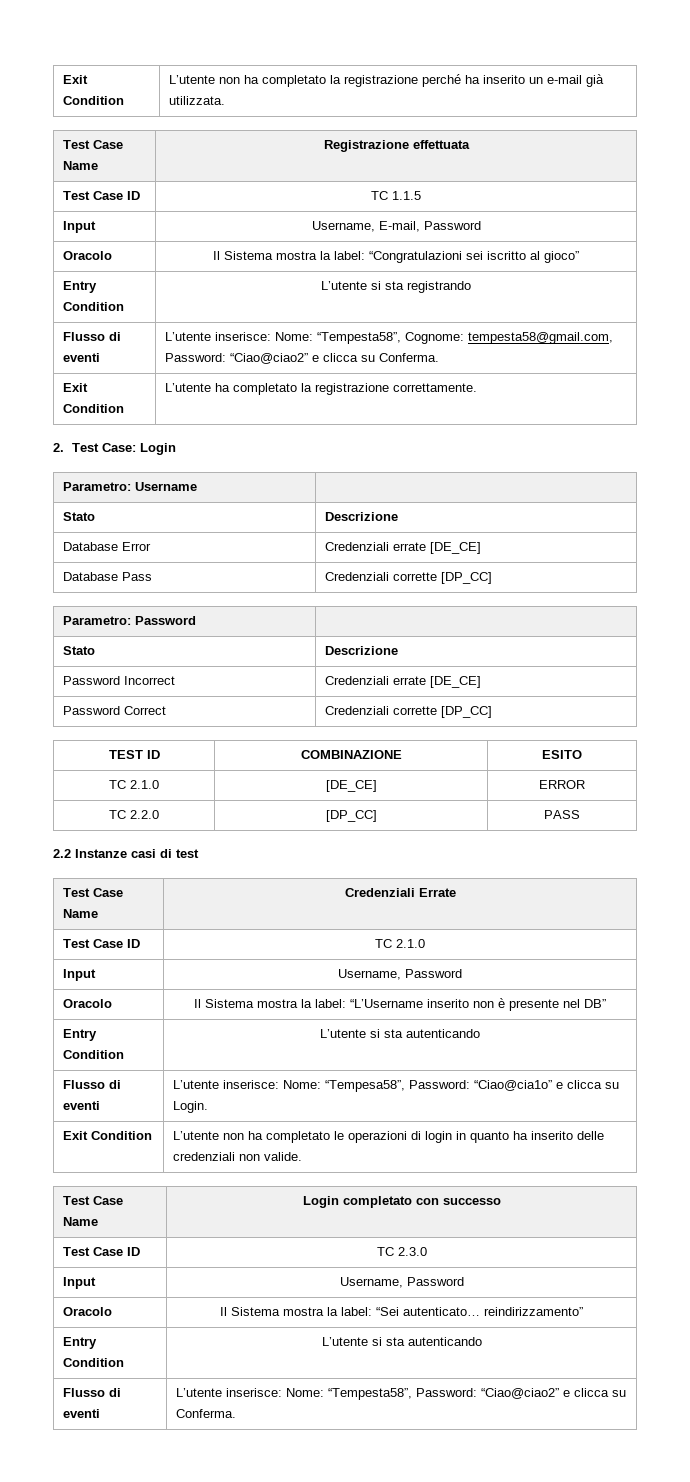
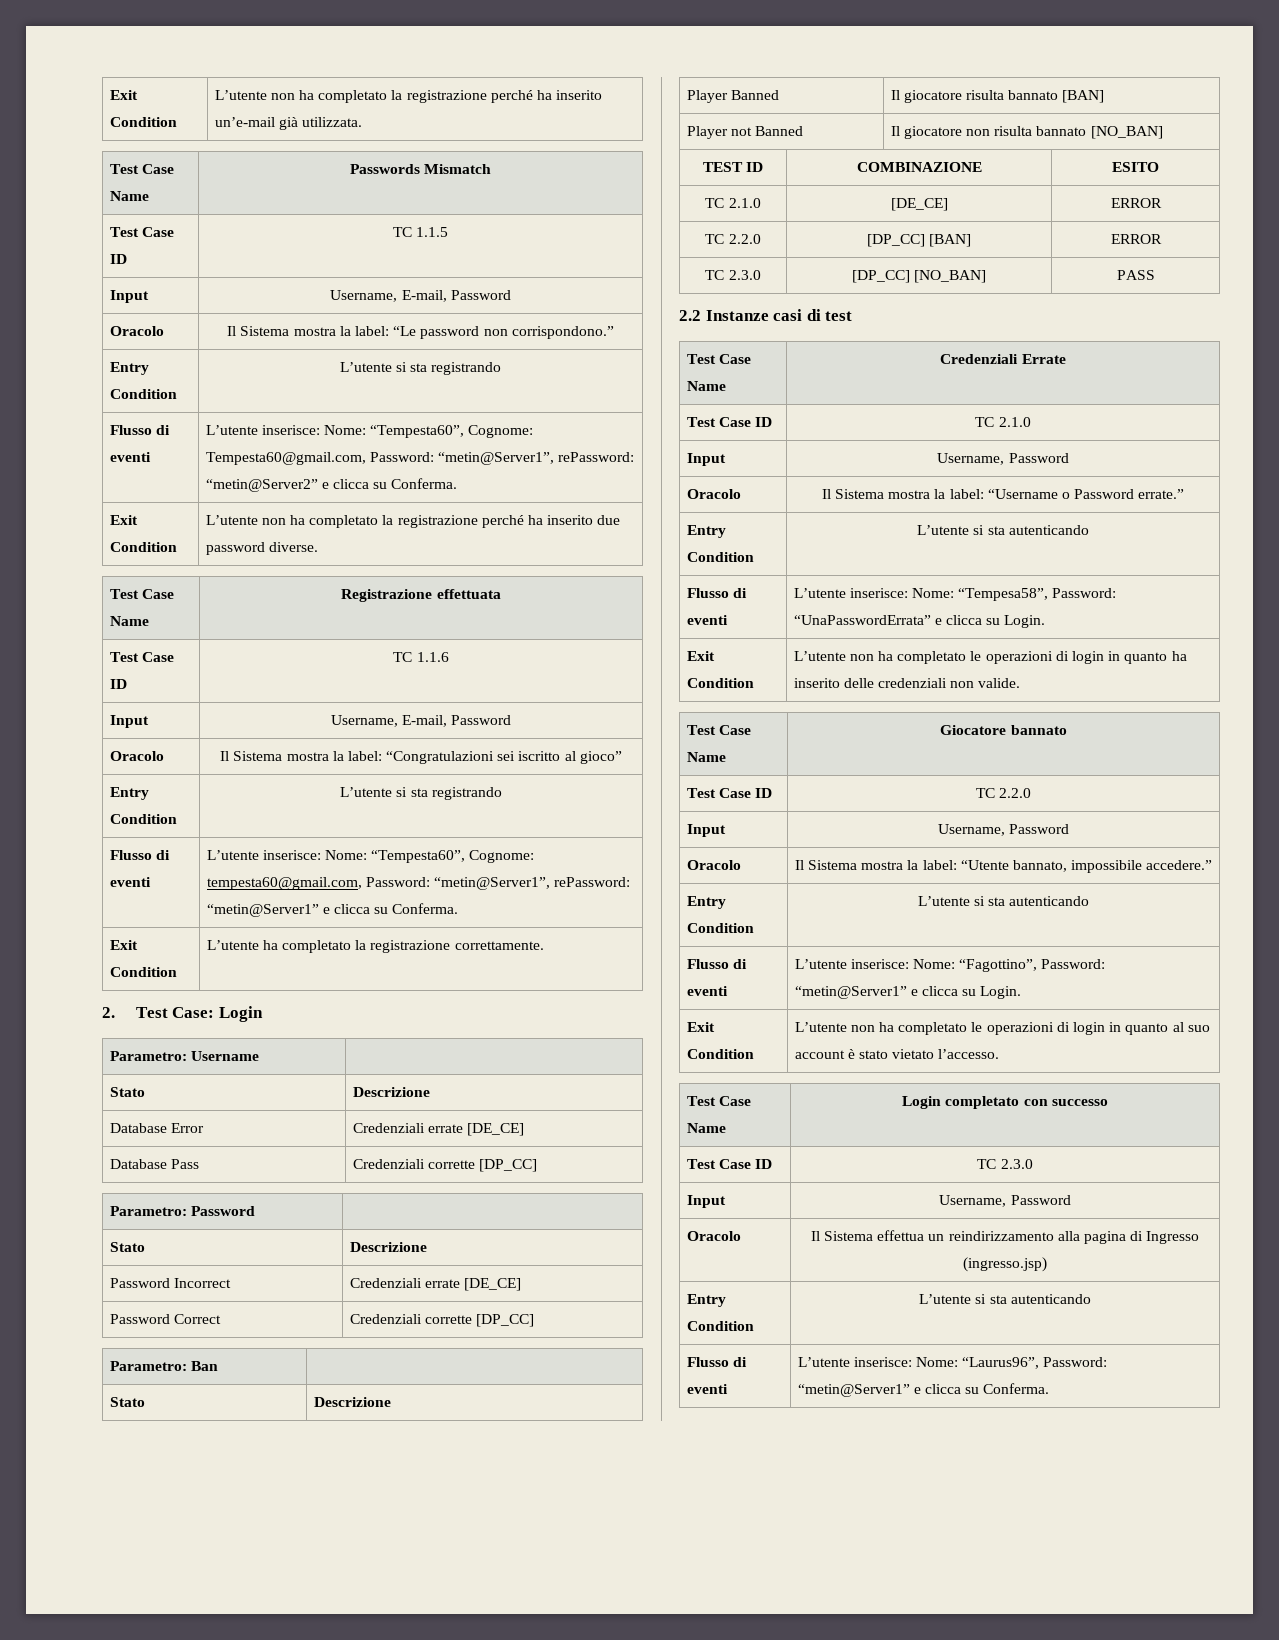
[528,75,582,84] un e-mail -> [214,117,275,127] un’e-mail
(225, 100) none -> [109,164,174,174] [109,191,149,201] [349,164,492,174] [109,227,174,237] [109,254,127,264] [392,227,449,237] [109,290,149,303] [330,290,511,302] [109,326,164,336] [227,326,614,339] [109,362,149,375] [109,389,177,399] [339,362,502,375] [109,425,170,435] [109,452,151,462] [205,425,534,438] [205,452,635,465] [205,478,458,492] [109,515,138,525] [109,542,177,552] [205,515,621,528] [205,542,318,555] // Test Case Name | Passwords Mismatch // Test Case ID | TC 1.1.5 // Input | Username, E-mail, Password // Oracolo | Il Sistema mostra la label: “Le password non corrispondono.” // Entry Condition | L’utente si sta registrando // Flusso di eventi | L’utente inserisce: Nome: “Tempesta60”, Cognome: Tempesta60@gmail.com, Password: “metin@Server1”, rePassword: “metin@Server2” e clicca su Conferma. // Exit Condition | L’utente non ha completato la registrazione perché ha inserito due password diverse.
[391,191,421,200] 1.1.5 -> [416,652,449,662] 1.1.6
[316,332,613,344] [164,353,308,364] “Tempesta58”, Cognome: tempesta58@gmail.com, Password: “Ciao@ciao2” -> [371,850,535,863] [206,877,631,890] [206,904,319,917] “Tempesta60”, Cognome: tempesta60@gmail.com, Password: “metin@Server1”, rePassword: “metin@Server1”
(492, 712) none -> [109,1361,218,1371] [109,1397,145,1407] [313,1397,391,1407] [686,90,779,103] [890,90,1105,103] [686,126,804,139] [890,126,1163,139] // Parametro: Ban | // Stato | Descrizione // Player Banned | Il giocatore risulta bannato [BAN] // Player not Banned | Il giocatore non risulta bannato [NO_BAN]
(377, 816) none -> [929,234,972,247] [1110,234,1162,244] [705,270,761,280] [851,270,987,283] [BAN] | ERROR // TC 2.3.0 | [DP_CC] [NO_BAN]
[349,998,606,1011] “L’Username inserito non è presente nel DB” -> [987,489,1185,499] “Username o Password errate.”
[473,1080,552,1091] “Ciao@cia1o” -> [793,615,931,625] “UnaPasswordErrata”
(302, 1156) none -> [686,725,751,735] [686,752,726,762] [940,725,1067,735] [686,788,773,798] [975,788,1032,798] [686,824,726,837] [937,824,1070,836] [686,860,741,870] [794,860,1213,873] [686,896,726,909] [686,923,754,933] [917,896,1090,906] [686,959,747,969] [686,986,728,996] [794,959,1106,972] [794,986,1022,999] [686,1022,715,1032] [686,1049,754,1059] [794,1022,1210,1035] [794,1049,1000,1059] // Test Case Name | Giocatore bannato // Test Case ID | TC 2.2.0 // Input | Username, Password // Oracolo | Il Sistema mostra la label: “Utente bannato, impossibile accedere.” // Entry Condition | L’utente si sta autenticando // Flusso di eventi | L’utente inserisce: Nome: “Fagottino”, Password: “metin@Server1” e clicca su Login. // Exit Condition | L’utente non ha completato le operazioni di login in quanto al suo account è stato vietato l’accesso.
[283,1307,583,1316] mostra la label: “Sei autenticato… reindirizzamento” -> [877,1230,1200,1244] [963,1257,1047,1272] effettua un reindirizzamento alla pagina di Ingresso (ingresso.jsp)
[327,1388,559,1400] “Tempesta58”, Password: “Ciao@ciao2” -> [962,1357,1108,1369] [797,1384,910,1397] “Laurus96”, Password: “metin@Server1”

